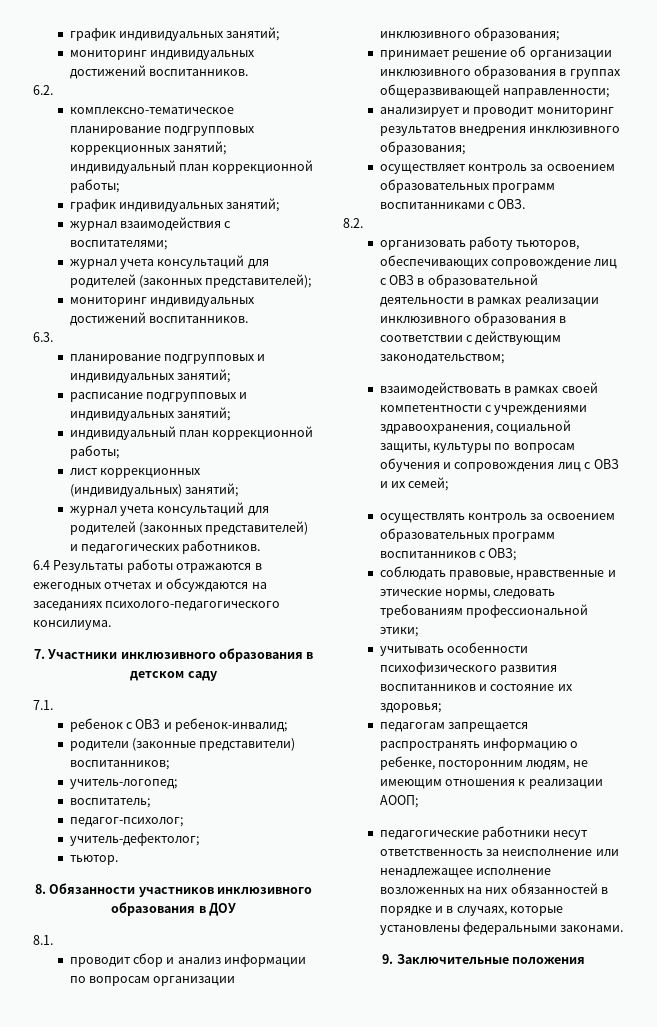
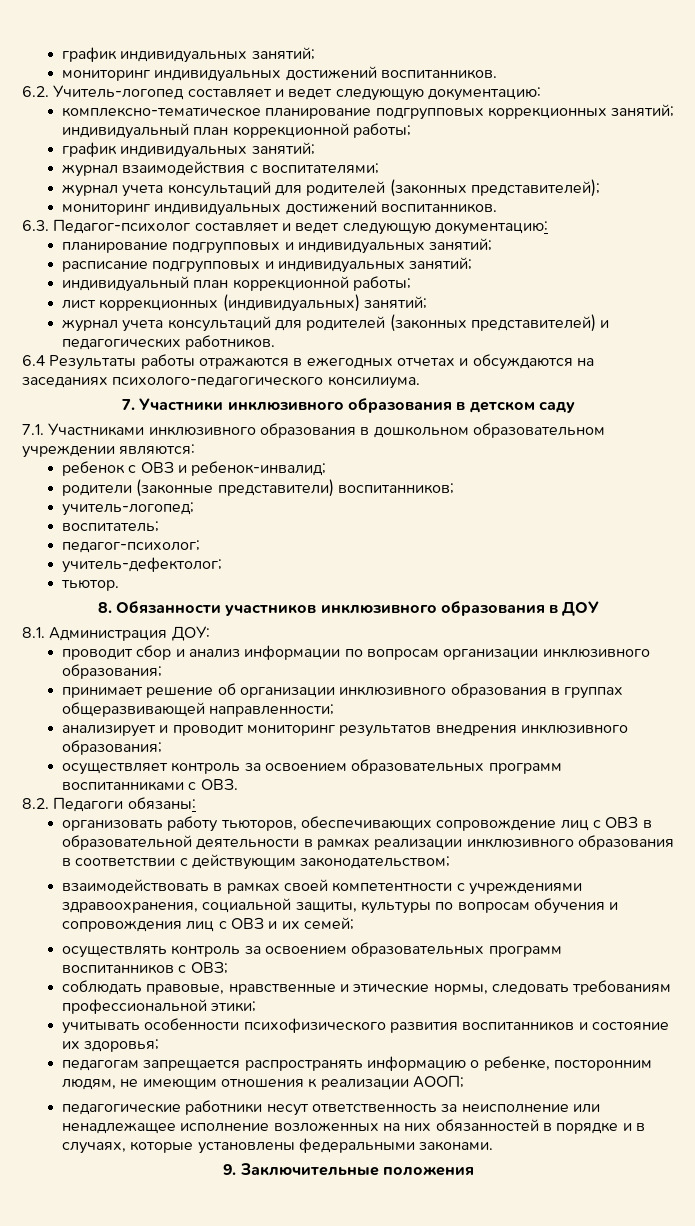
(53, 90) none -> [53,85,541,101] Учитель-логопед составляет и ведет следующую документацию:
(53, 337) none -> [53,219,548,235] Педагог-психолог составляет и ведет следующую документацию:
(53, 705) none -> [48,423,605,438] [22,444,196,458] Участниками инклюзивного образования в дошкольном образовательном учреждении являются:
(53, 940) none -> [49,626,210,641] Администрация ДОУ:
(363, 223) none -> [53,797,196,812] Педагоги обязаны:

